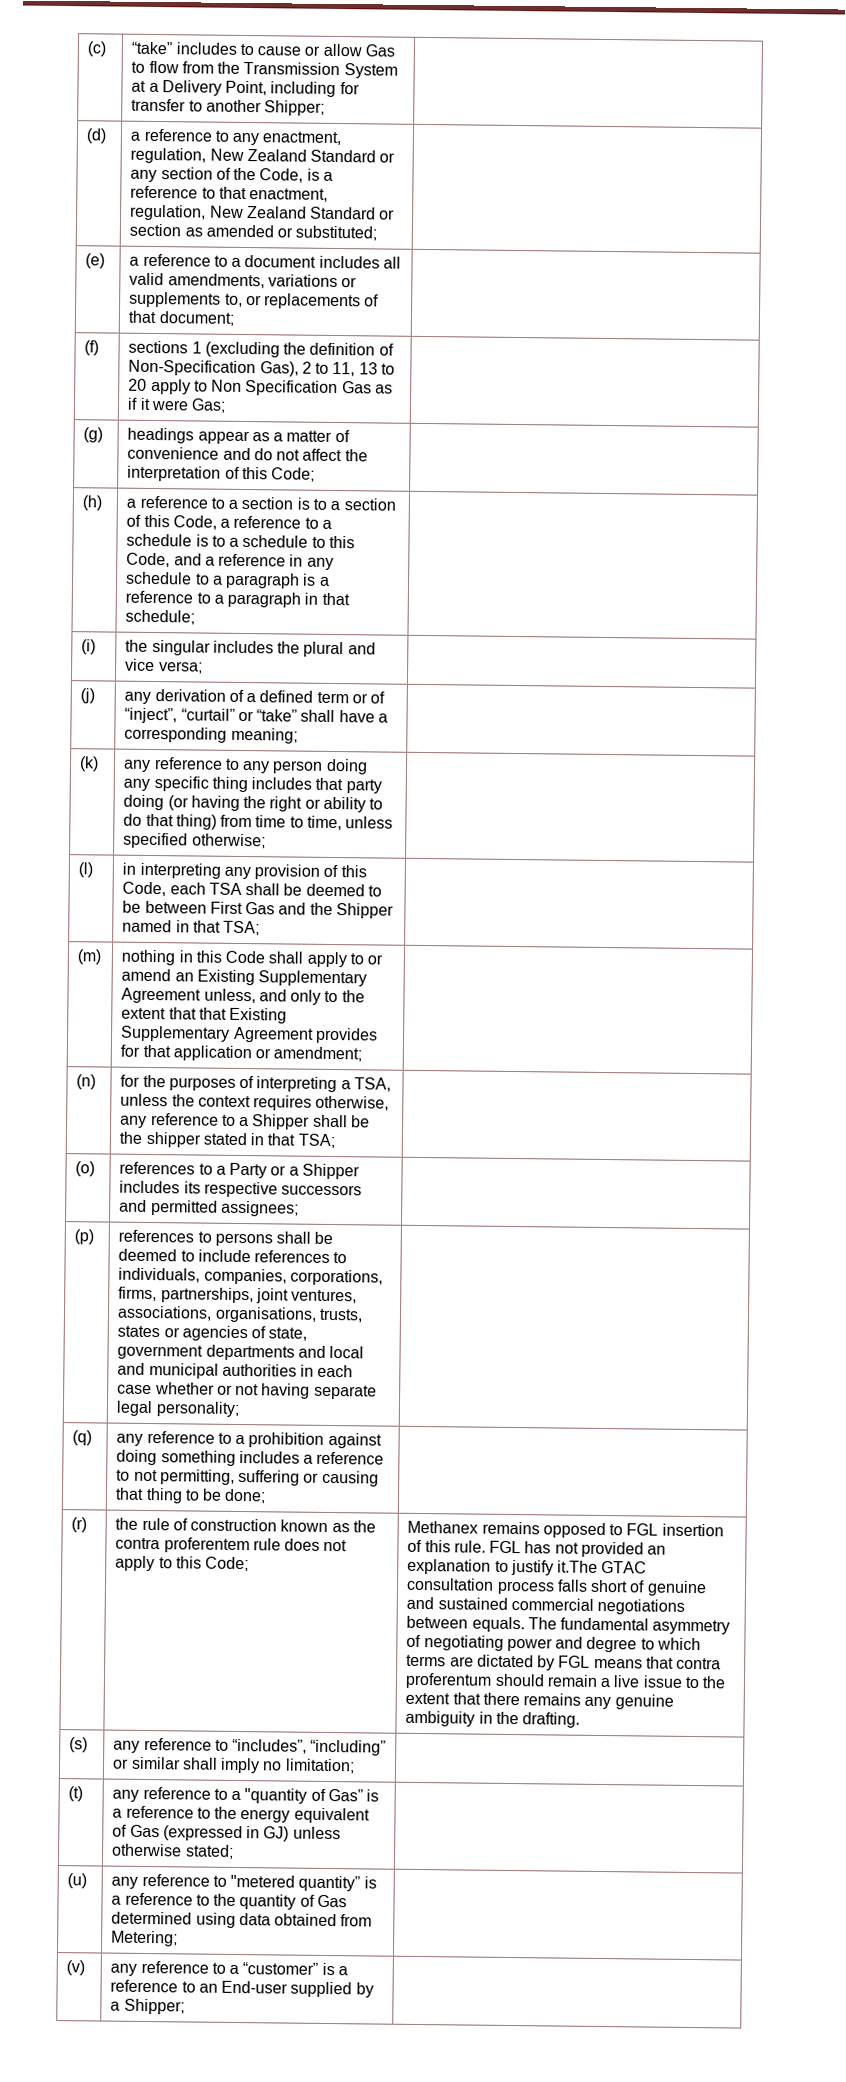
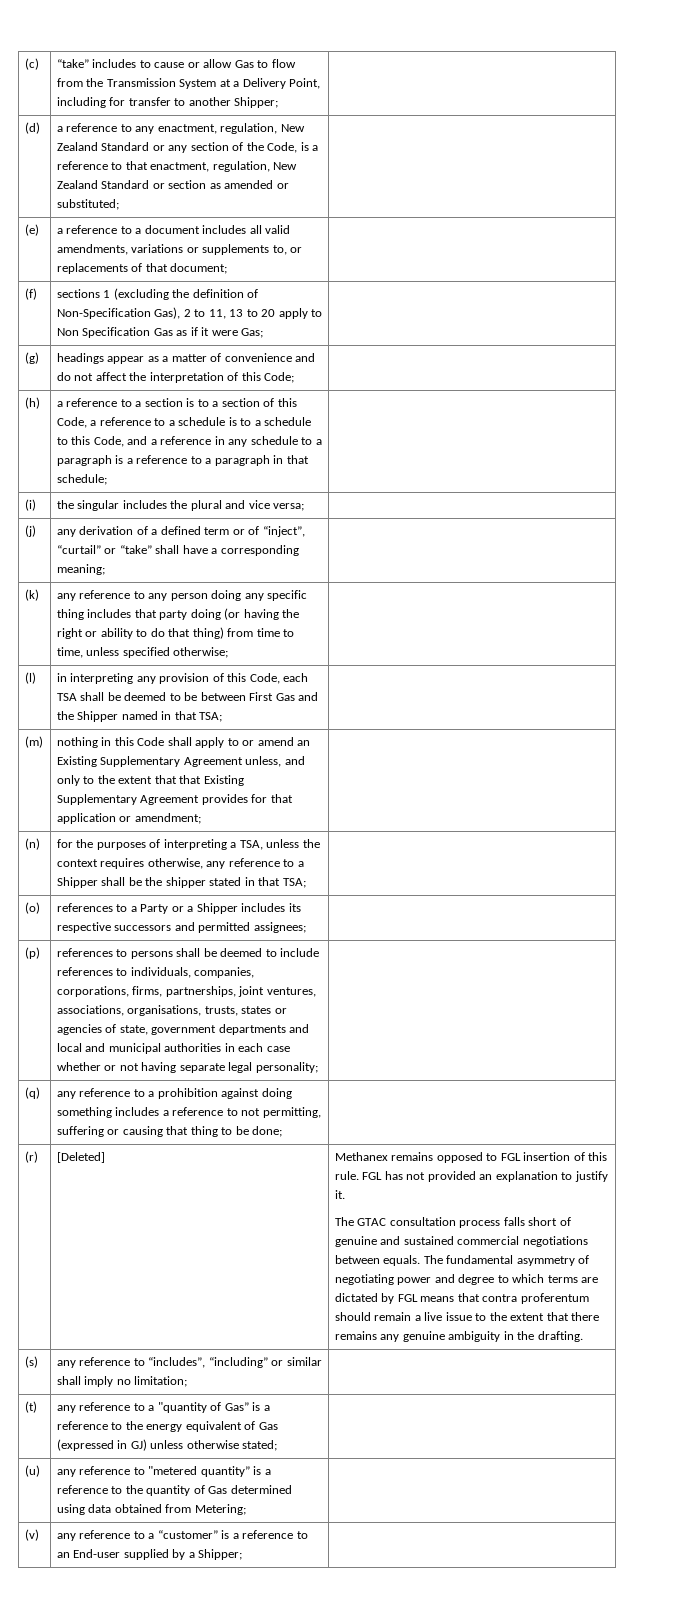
[115,1517,377,1533] [115,1537,348,1554] [115,1555,250,1572] the rule of construction known as the contra proferentem rule does not apply to this Code; -> [56,1152,105,1163] [Deleted]
[557,1560,599,1573] it.The -> [334,1190,345,1199] [334,1217,354,1226] it. // The

